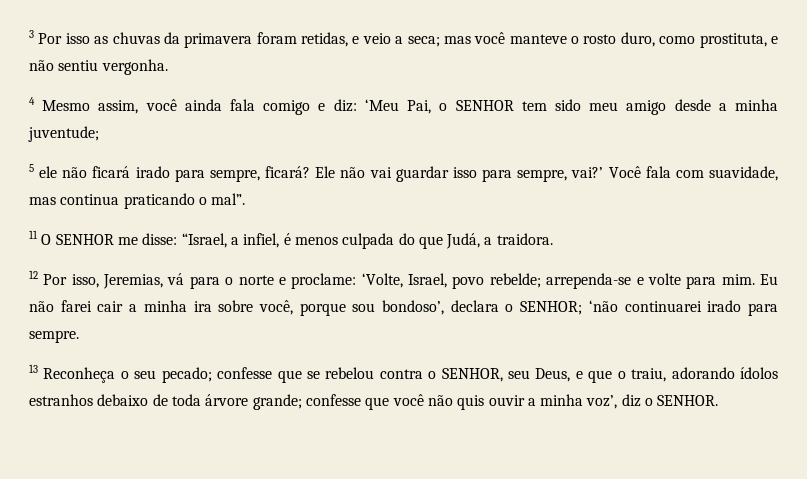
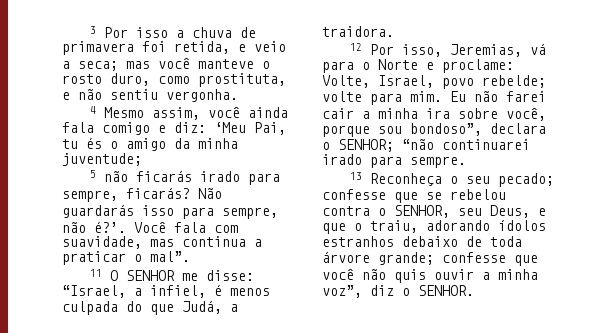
[94,32,349,48] as chuvas da primavera foram retidas, -> [175,27,256,38] [62,41,230,55] a chuva de primavera foi retida,
[439,99,779,115] [28,126,99,142] [29,164,449,182] o SENHOR tem sido meu amigo desde a minha juventude; // 5 ele não ficará irado para sempre, ficará? Ele não vai guardar -> [62,137,238,151] [62,153,142,166] [89,170,280,185] [62,187,222,202] [62,204,134,218] tu és o amigo da minha juventude; // 5 não ficarás irado para sempre, ficarás? Não guardarás
[571,167,604,178] vai?’ -> [62,221,126,233] não é?’.
[123,193,195,209] praticando -> [254,239,262,247] [62,251,126,265] a praticar
[238,275,274,285] norte -> [378,59,418,70] Norte
[361,273,403,288] ‘Volte, -> [322,75,370,88] Volte,
[546,273,644,289] arrependa-se e -> (546, 81) none
[382,300,445,315] bondoso’, -> [410,123,482,136] bondoso”,
[588,300,618,312] ‘não -> [402,139,434,150] “não
[586,395,618,409] voz’, -> [322,285,362,298] voz”,

